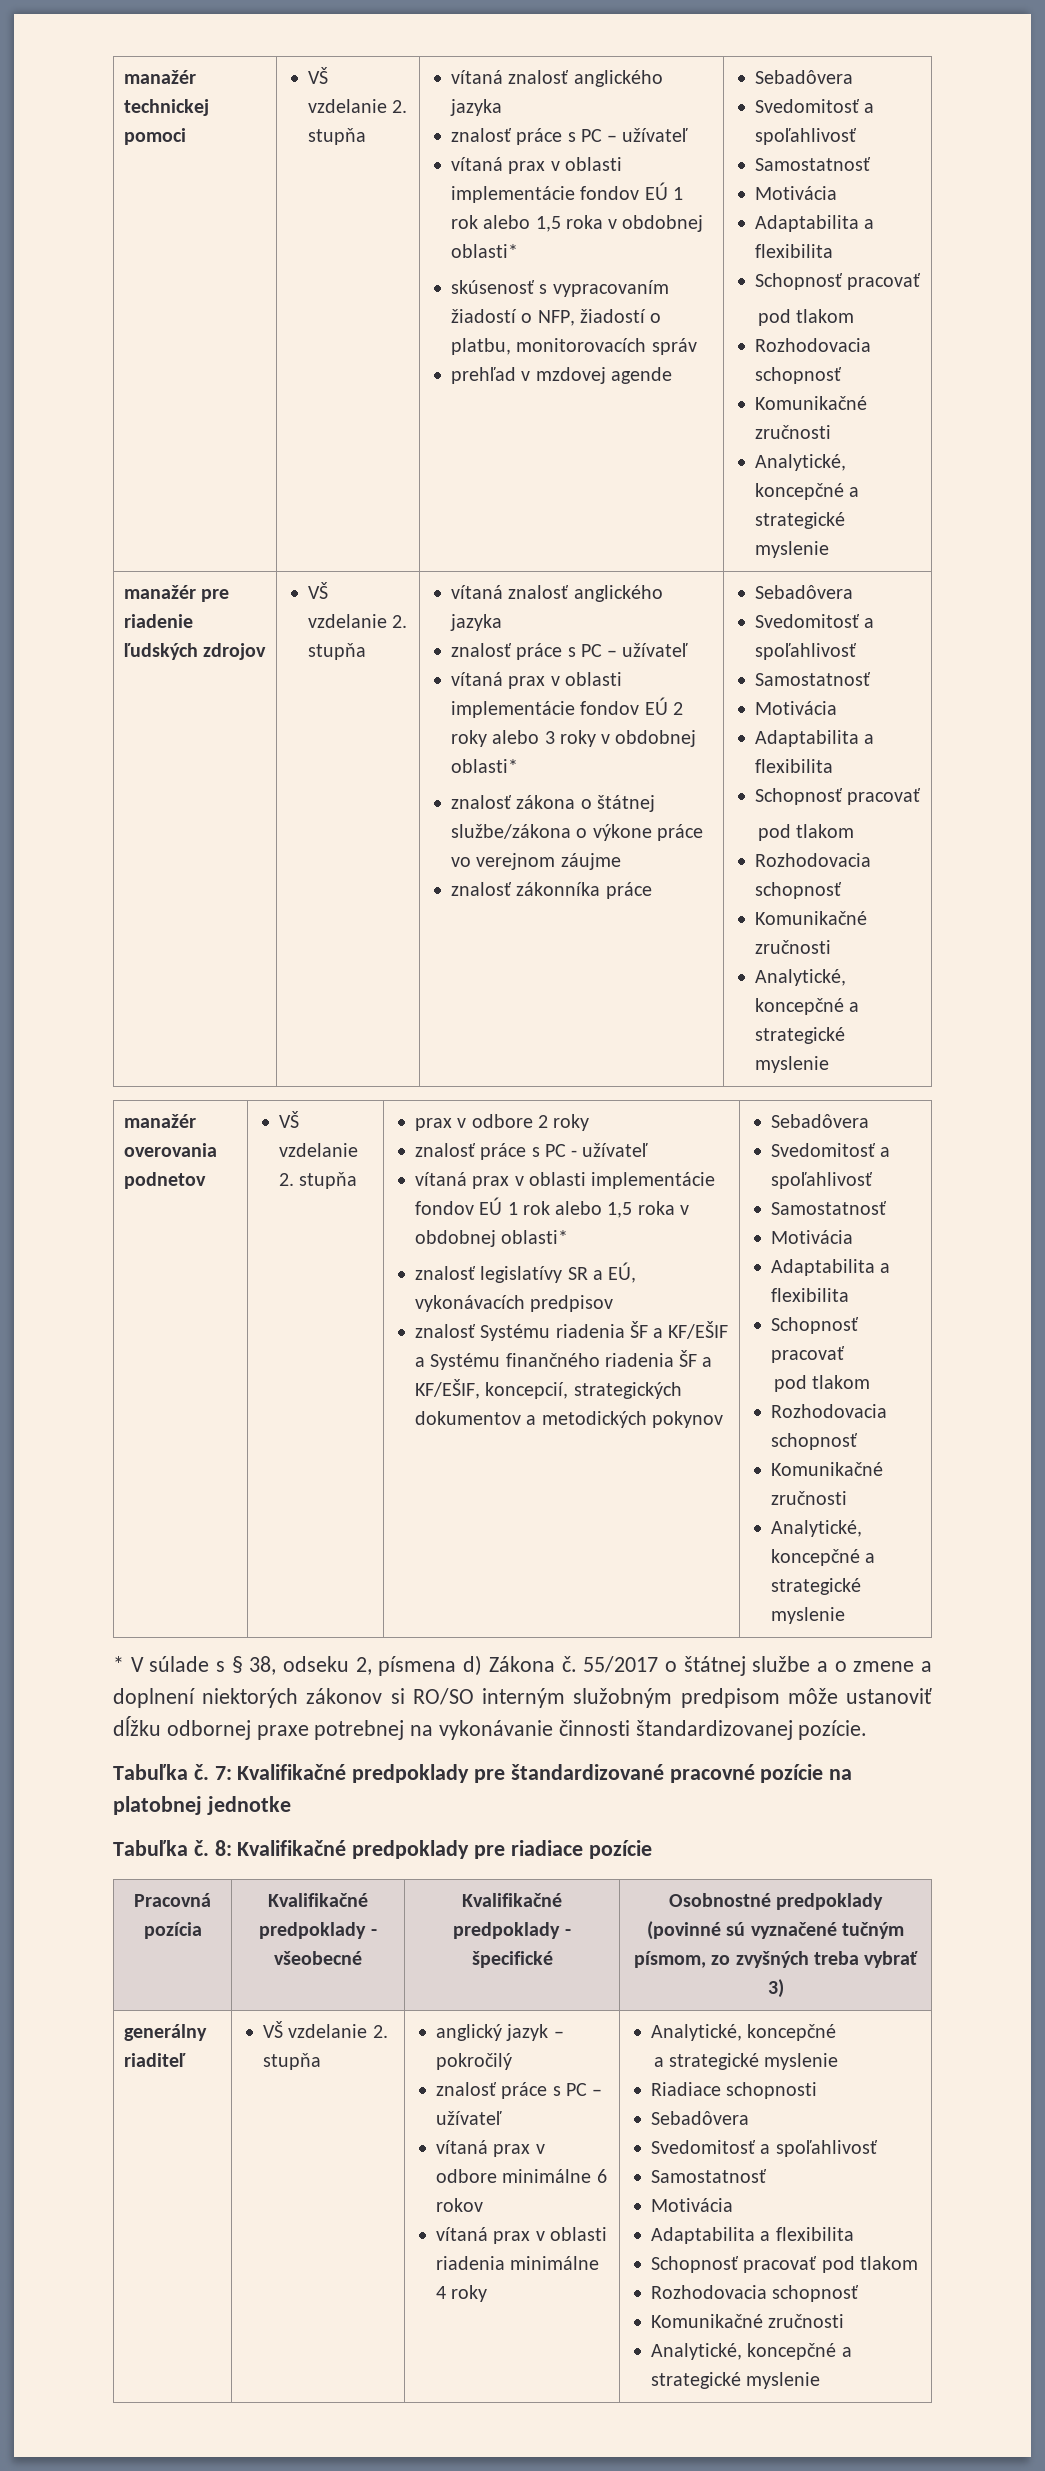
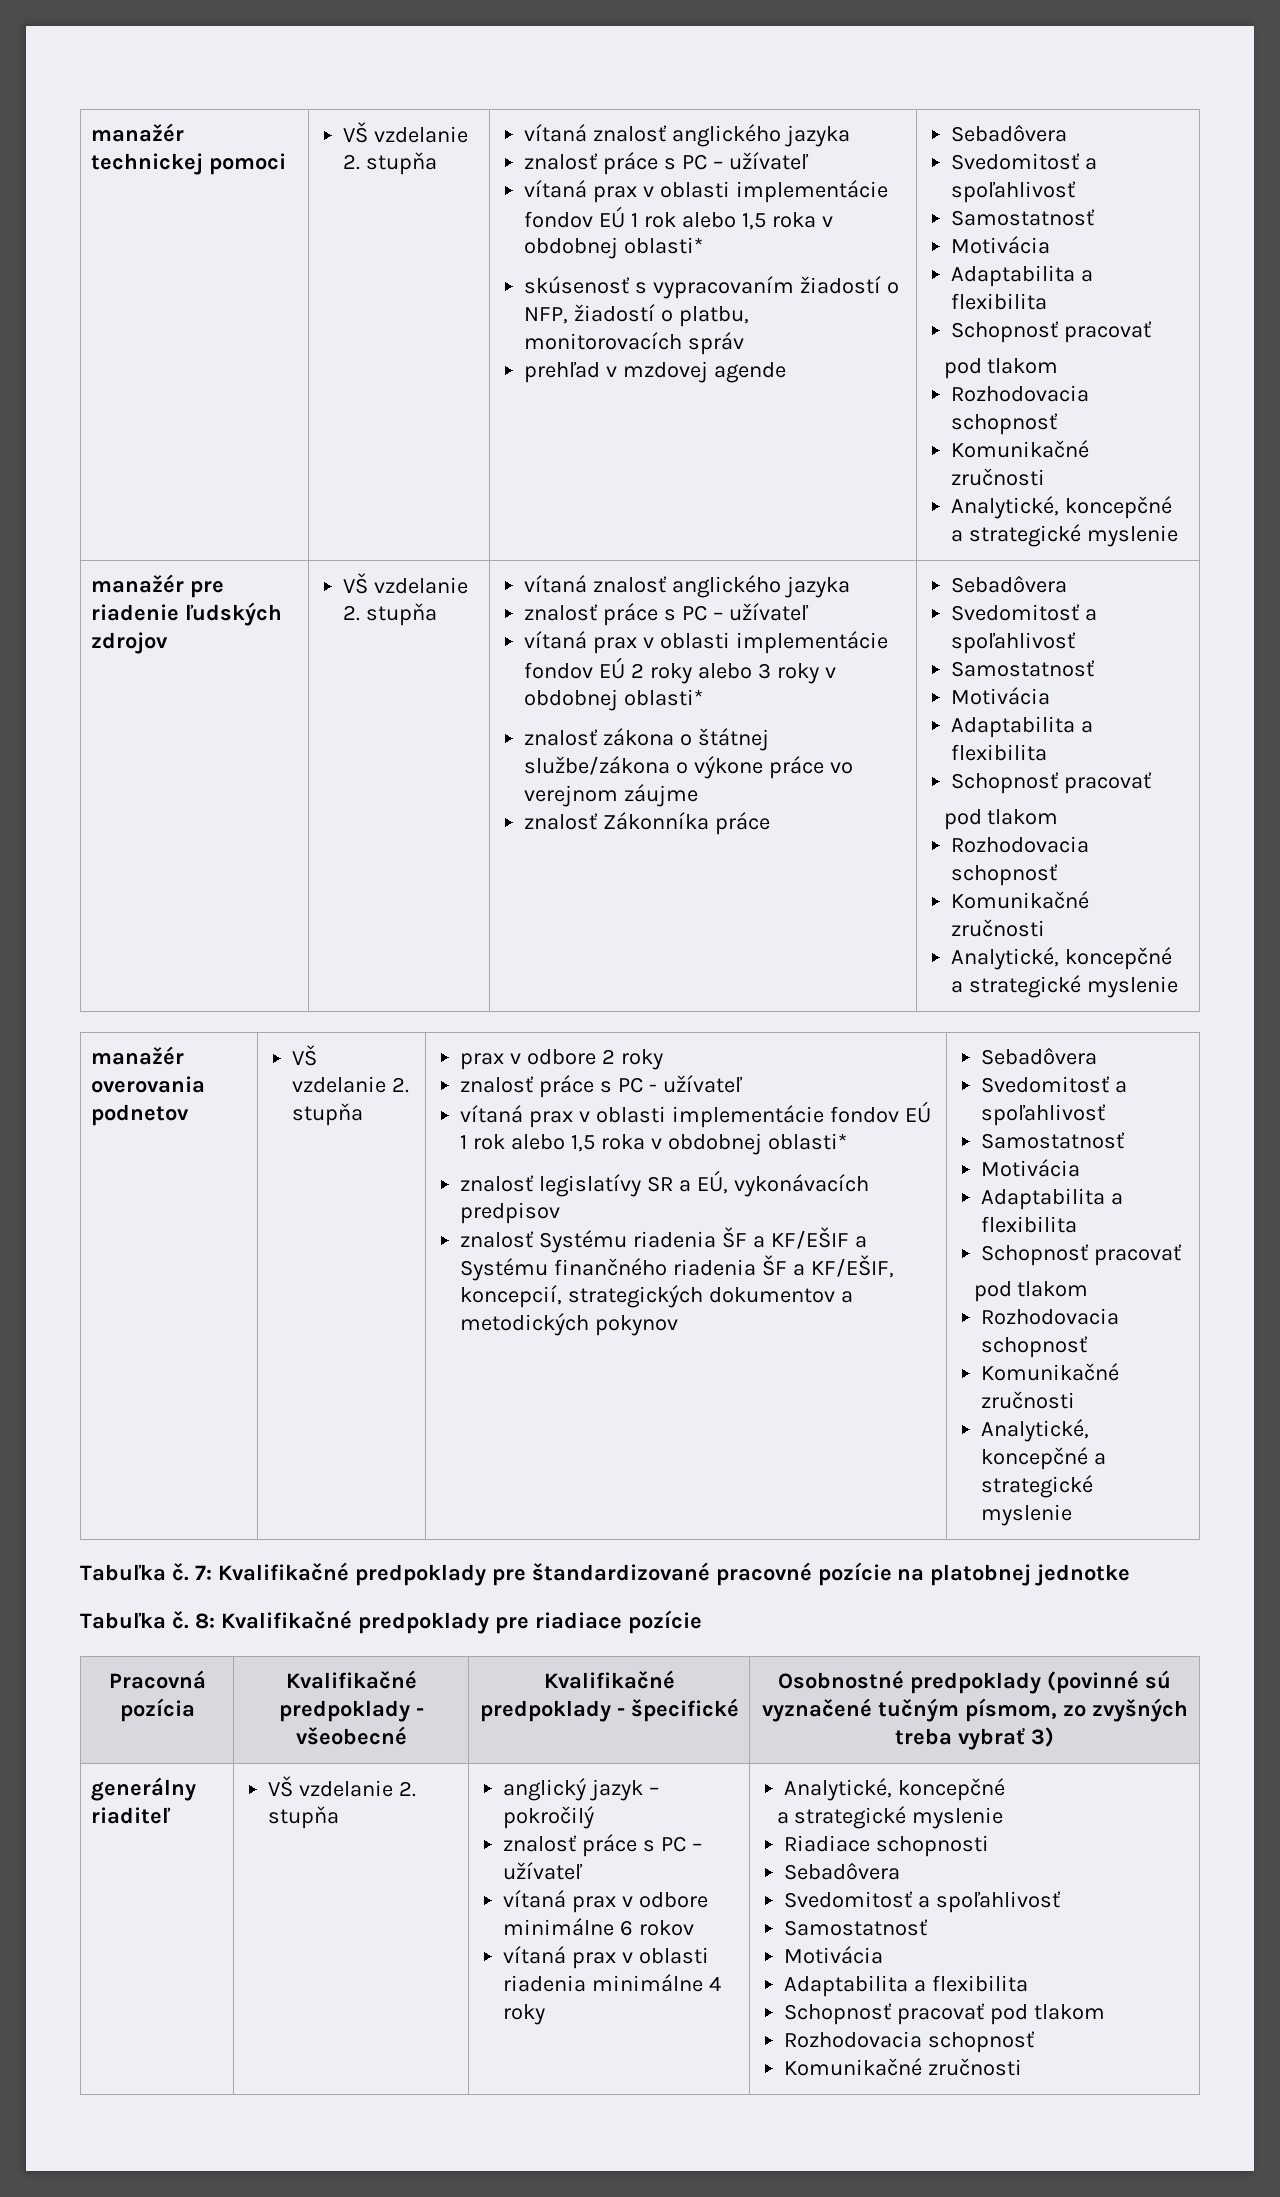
[516,882,601,896] zákonníka -> [603,812,710,830] Zákonníka
[113,1655,933,1676] [113,1688,932,1708] [113,1716,868,1740] // * V súlade s § 38, odseku 2, písmena d) Zákona č. 55/2017 o štátnej službe a o zmene a doplnení niektorých zákonov si RO/SO interným služobným predpisom môže ustanoviť dĺžku odbornej praxe potrebnej na vykonávanie činnosti štandardizovanej pozície. -> (1073, 1515) none
[651,2343,852,2360] [651,2372,821,2389] // Analytické, koncepčné a strategické myslenie -> (1023, 2067) none

